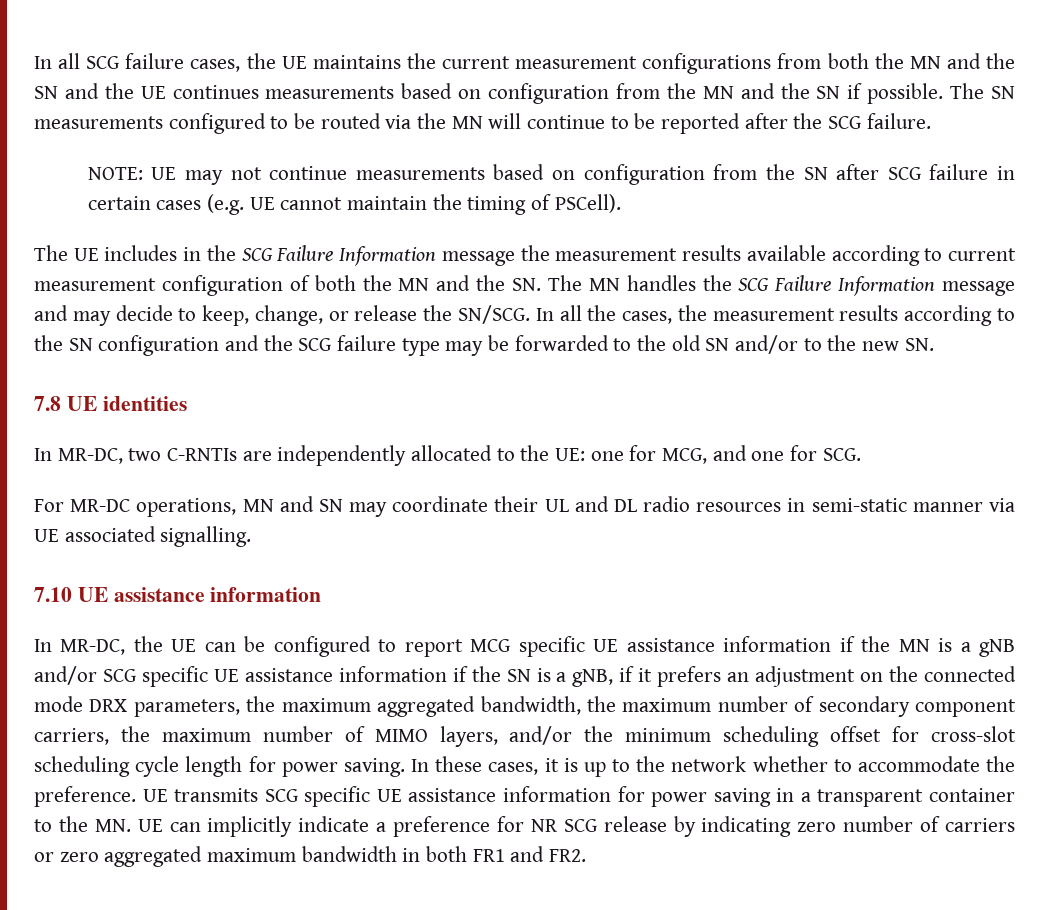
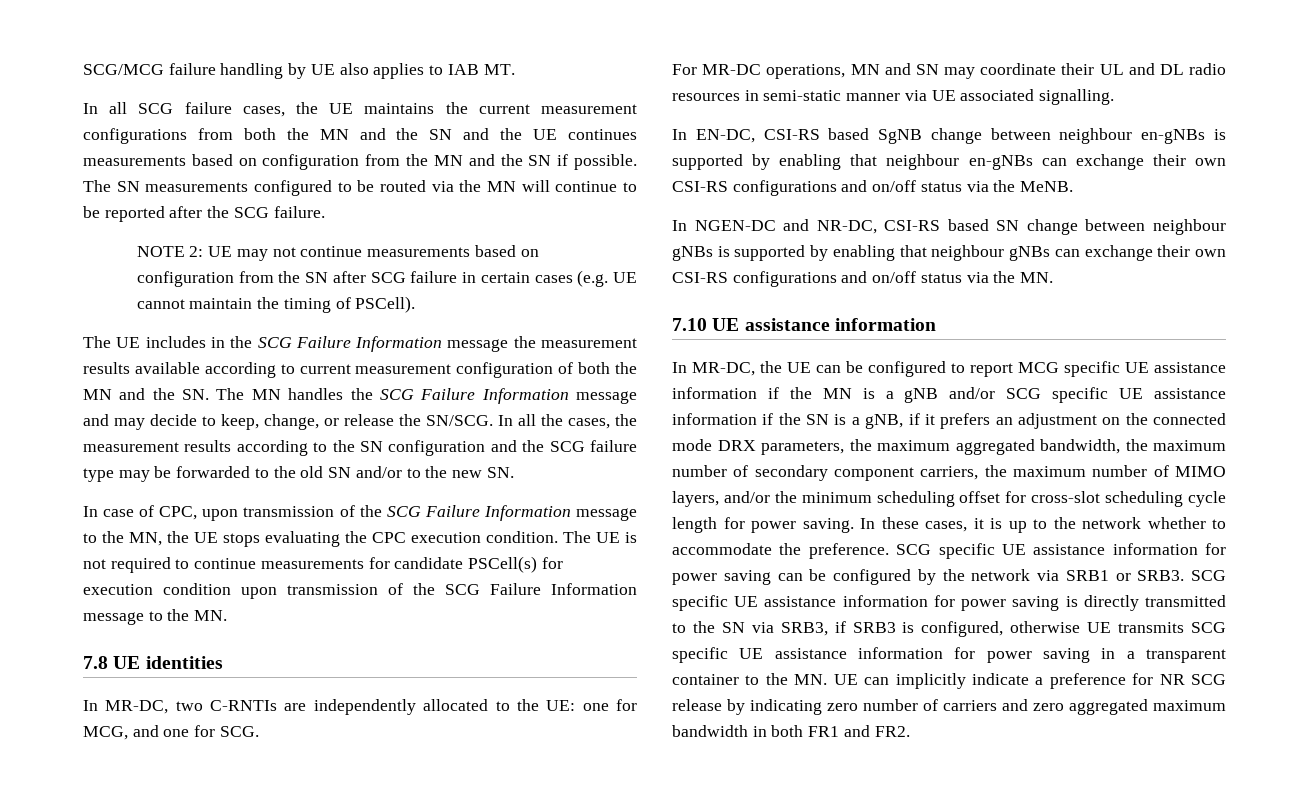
(34, 62) none -> [83,63,515,79] SCG/MCG failure handling by UE also applies to IAB MT. //
[87,167,143,180] NOTE: -> [136,246,204,257] NOTE 2:
(934, 344) none -> [83,505,637,521] [83,531,637,547] [83,556,563,573] [83,583,637,599] [83,609,228,625] // In case of CPC, upon transmission of the SCG Failure Information message to the MN, the UE stops evaluating the CPC execution condition. The UE is not required to continue measurements for candidate PSCell(s) for execution condition upon transmission of the SCG Failure Information message to the MN.
(252, 536) none -> [672,128,1226,144] [672,154,1226,170] [672,180,1074,196] [672,219,1226,235] [672,245,1226,261] [672,271,1054,287] // In EN-DC, CSI-RS based SgNB change between neighbour en-gNBs is supported by enabling that neighbour en-gNBs can exchange their own CSI-RS configurations and on/off status via the MeNB. // In NGEN-DC and NR-DC, CSI-RS based SN change between neighbour gNBs is supported by enabling that neighbour gNBs can exchange their own CSI-RS configurations and on/off status via the MN.
(136, 796) none -> [896,543,1226,559] [672,569,1226,585] [672,595,1226,611] [672,621,1081,637] SCG specific UE assistance information for power saving can be configured by the network via SRB1 or SRB3. SCG specific UE assistance information for power saving is directly transmitted to the SN via SRB3, if SRB3 is configured, otherwise
[34,852,54,862] or -> [1002,699,1028,711] and

